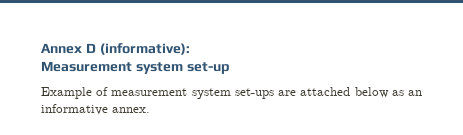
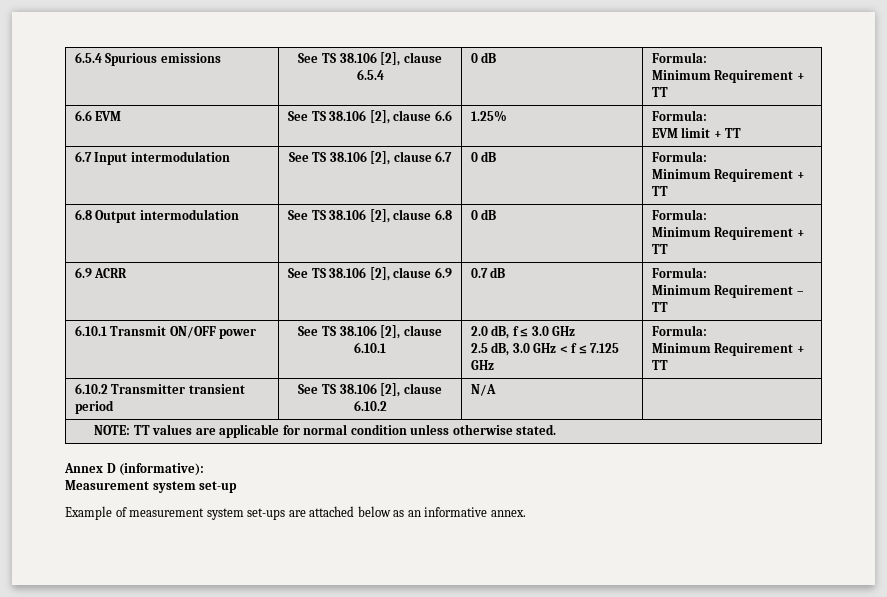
(41, 48) none -> [74,52,221,66] [298,52,442,66] [356,69,384,80] [470,52,497,63] [651,52,707,63] [651,70,805,83] [651,87,668,97] [74,110,122,121] [288,110,452,124] [470,110,507,122] [651,110,707,121] [651,127,742,138] [74,151,230,165] [288,151,453,165] [470,151,497,162] [651,151,707,162] [651,169,805,182] [651,186,668,196] [74,209,239,223] [288,209,452,223] [470,209,497,220] [651,209,707,220] [651,227,805,240] [651,244,668,254] [74,267,128,278] [288,267,452,281] [470,267,506,278] [651,267,707,278] [651,285,804,298] [651,302,668,312] [74,325,257,339] [298,325,442,339] [354,342,386,353] [470,325,576,339] [470,342,620,356] [470,360,494,370] [651,325,707,336] [651,343,805,356] [651,360,668,370] [74,383,245,394] [74,400,114,414] [298,383,442,397] [353,400,387,411] [470,384,496,396] [94,424,557,438] 6.5.4 Spurious emissions | See TS 38.106 [2], clause 6.5.4 | 0 dB | Formula: // Minimum Requirement + TT // 6.6 EVM | See TS 38.106 [2], clause 6.6 | 1.25% | Formula: // EVM limit + TT // 6.7 Input intermodulation | See TS 38.106 [2], clause 6.7 | 0 dB | Formula: // Minimum Requirement + TT // 6.8 Output intermodulation | See TS 38.106 [2], clause 6.8 | 0 dB | Formula: // Minimum Requirement + TT // 6.9 ACRR | See TS 38.106 [2], clause 6.9 | 0.7 dB | Formula: // Minimum Requirement – TT // 6.10.1 Transmit ON/OFF power | See TS 38.106 [2], clause 6.10.1 | 2.0 dB, f ≤ 3.0 GHz // 2.5 dB, 3.0 GHz < f ≤ 7.125 GHz | Formula: // Minimum Requirement + TT // 6.10.2 Transmitter transient period | See TS 38.106 [2], clause 6.10.2 | N/A | // NOTE: TT values are applicable for normal condition unless otherwise stated. //

